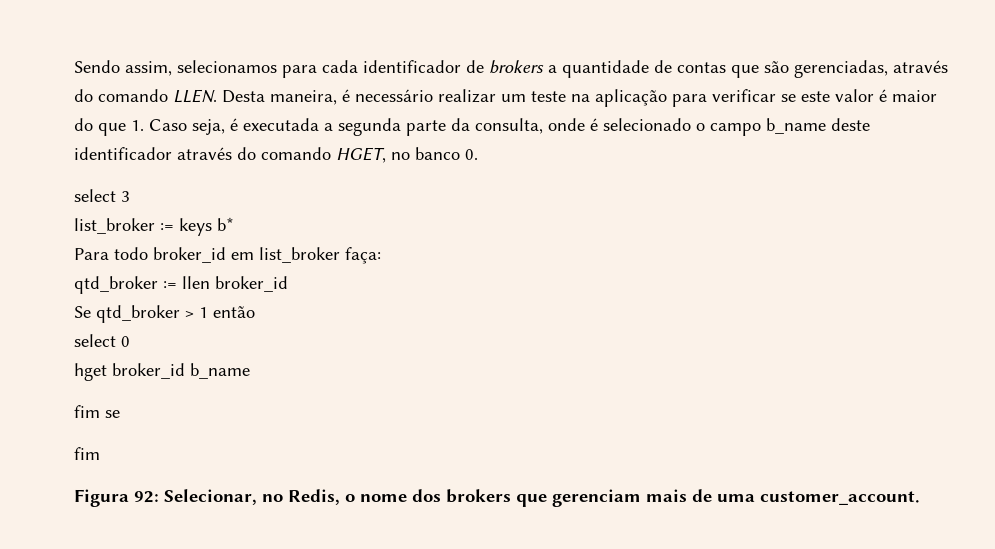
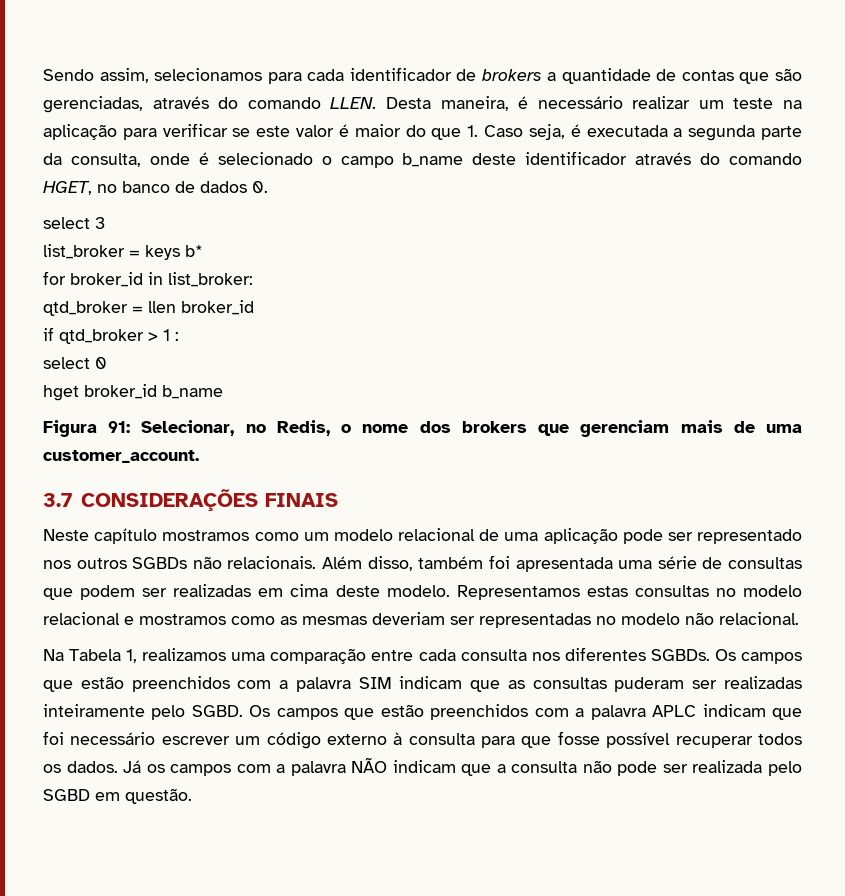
(460, 153) none -> [175,181,247,193] de dados
[160,223,174,231] := -> [129,250,140,257] =
[74,247,381,264] [74,276,177,294] Para todo broker_id em list_broker faça: // qtd_broker := -> [43,271,253,287] [43,301,143,316] for broker_id in list_broker: // qtd_broker =
[74,306,91,318] Se -> [43,327,54,341] if
[213,306,255,318] então -> [175,332,179,341] :
[74,405,120,418] [74,447,100,460] // fim se // fim -> (223, 392) none
[134,491,159,503] 92: -> [108,421,131,433] 91:
(920, 498) none -> [43,489,338,512] [43,528,802,544] [43,555,803,572] [43,584,803,600] [43,612,799,628] [43,647,803,664] [43,676,802,692] [43,704,802,720] [43,731,802,749] [43,757,802,776] [43,788,192,804] // 3.7 CONSIDERAÇÕES FINAIS // Neste capítulo mostramos como um modelo relacional de uma aplicação pode ser representado nos outros SGBDs não relacionais. Além disso, também foi apresentada uma série de consultas que podem ser realizadas em cima deste modelo. Representamos estas consultas no modelo relacional e mostramos como as mesmas deveriam ser representadas no modelo não relacional. // Na Tabela 1, realizamos uma comparação entre cada consulta nos diferentes SGBDs. Os campos que estão preenchidos com a palavra SIM indicam que as consultas puderam ser realizadas inteiramente pelo SGBD. Os campos que estão preenchidos com a palavra APLC indicam que foi necessário escrever um código externo à consulta para que fosse possível recuperar todos os dados. Já os campos com a palavra NÃO indicam que a consulta não pode ser realizada pelo SGBD em questão.

